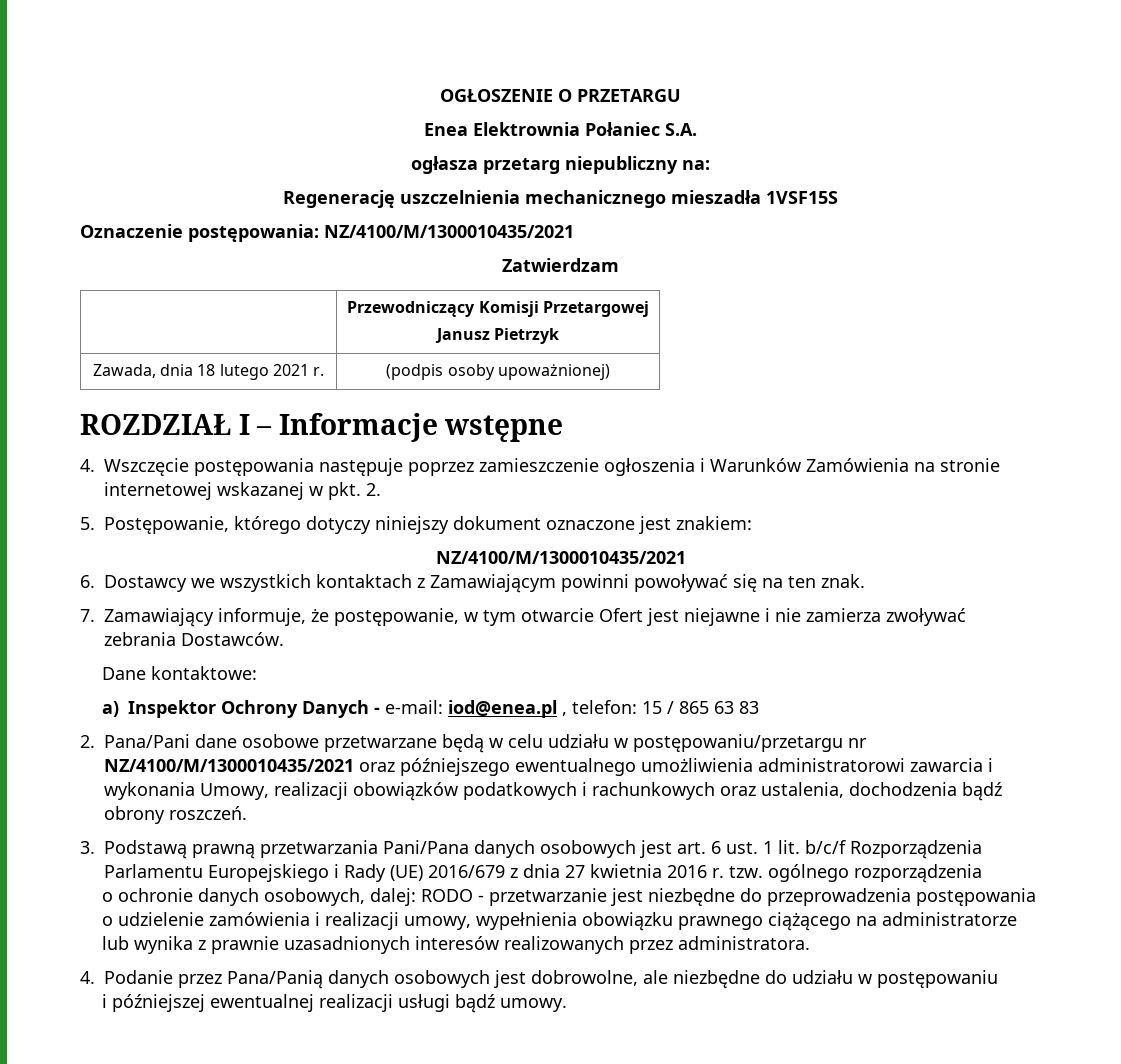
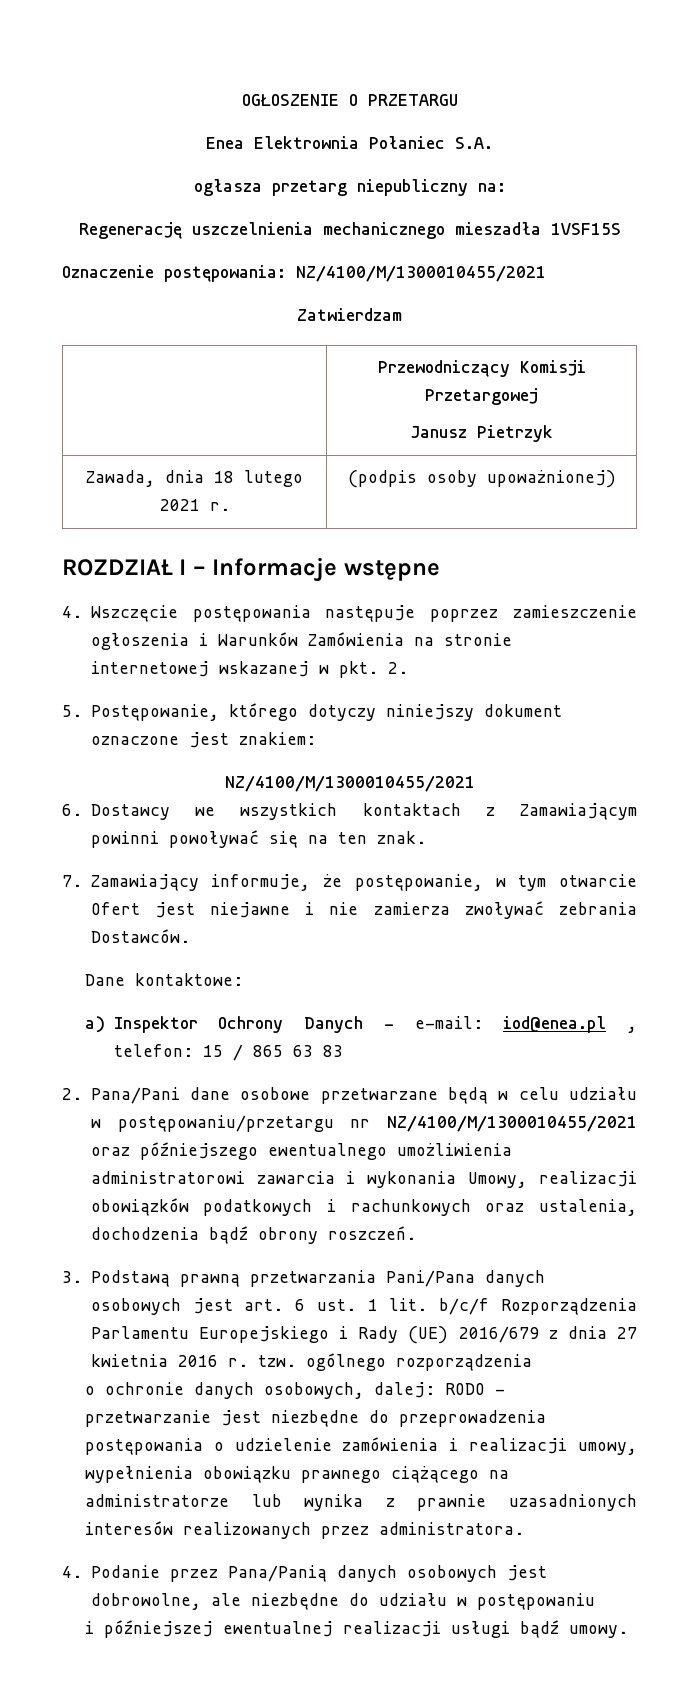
[324,225,574,238] NZ/4100/M/1300010435/2021 -> [296,265,546,282] NZ/4100/M/1300010455/2021
[435,551,686,564] NZ/4100/M/1300010435/2021 -> [224,775,475,792] NZ/4100/M/1300010455/2021
[104,759,354,772] NZ/4100/M/1300010435/2021 -> [387,1115,637,1132] NZ/4100/M/1300010455/2021

